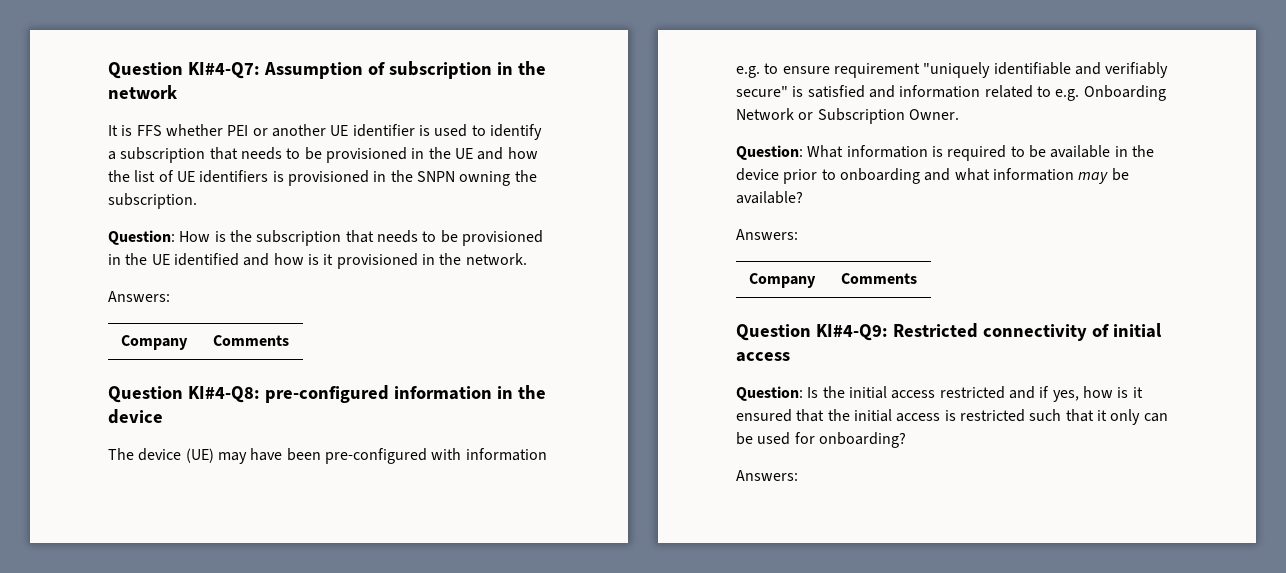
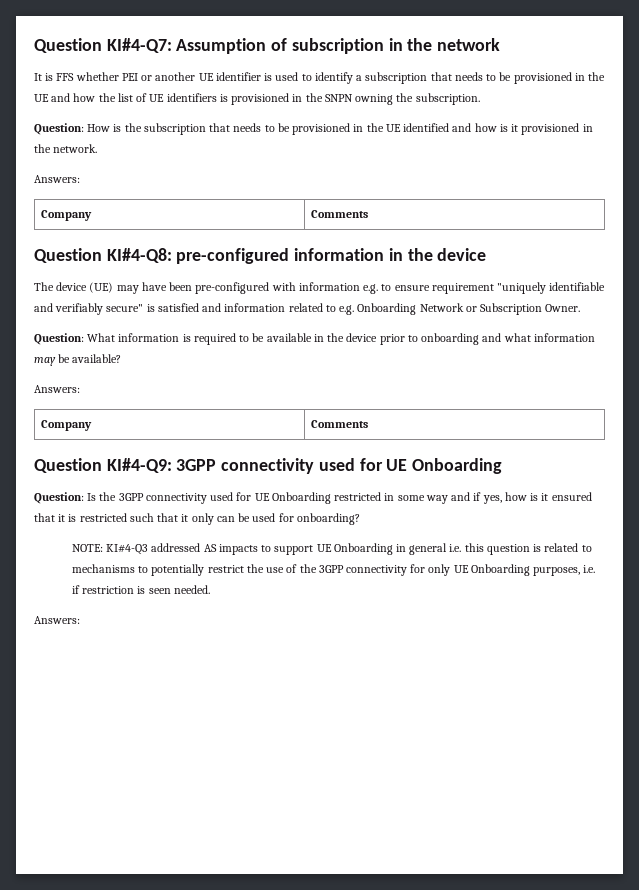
[892,323,1162,341] [736,352,790,362] [736,386,1005,401] Restricted connectivity of initial access // Question: Is the initial access restricted -> [176,458,503,474] [34,492,448,504] 3GPP connectivity used for UE Onboarding // Question: Is the 3GPP connectivity used for UE Onboarding restricted in some way
[827,409,941,422] the initial access -> [58,514,66,522] it
(906, 440) none -> [71,543,592,555] [71,564,596,576] [71,585,210,594] // NOTE: KI#4-Q3 addressed AS impacts to support UE Onboarding in general i.e. this question is related to mechanisms to potentially restrict the use of the 3GPP connectivity for only UE Onboarding purposes, i.e. if restriction is seen needed.

